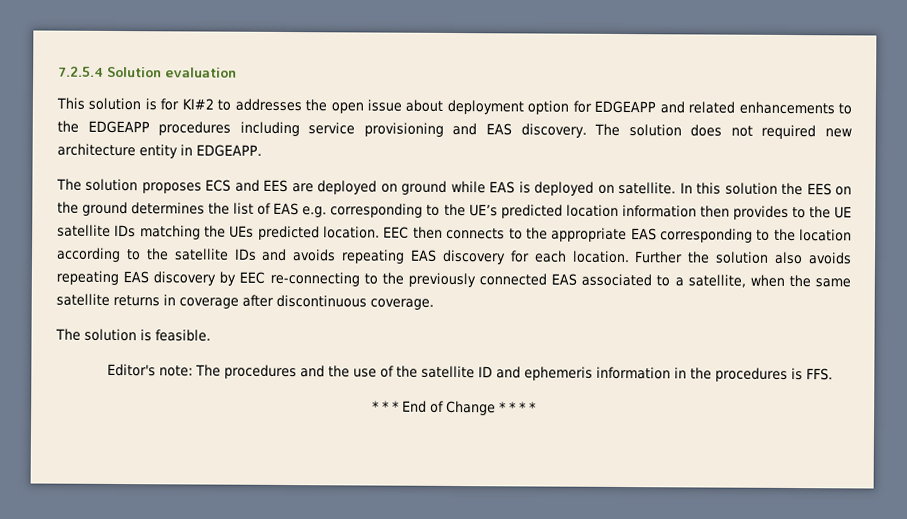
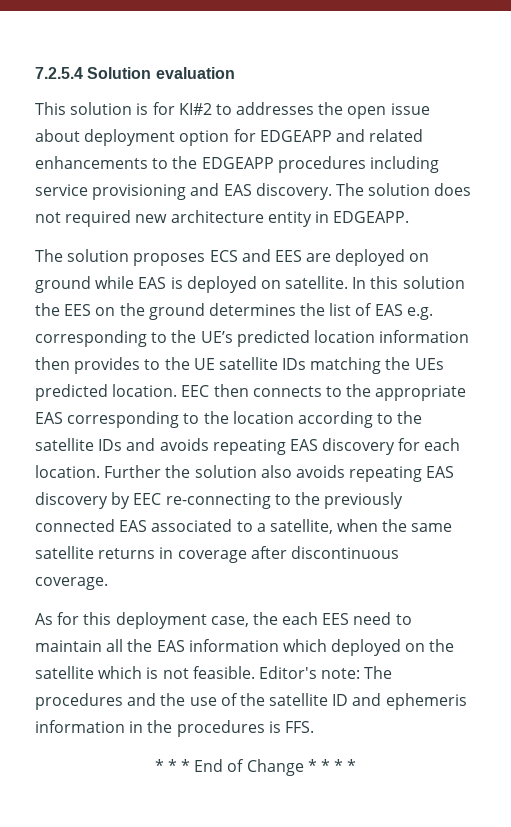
[55,328,152,342] The solution is -> [35,612,412,629] [35,639,455,656] [35,666,189,679] As for this deployment case, the each EES need to maintain all the EAS information which deployed on the satellite which is not
(211, 335) // -> (255, 672) none

